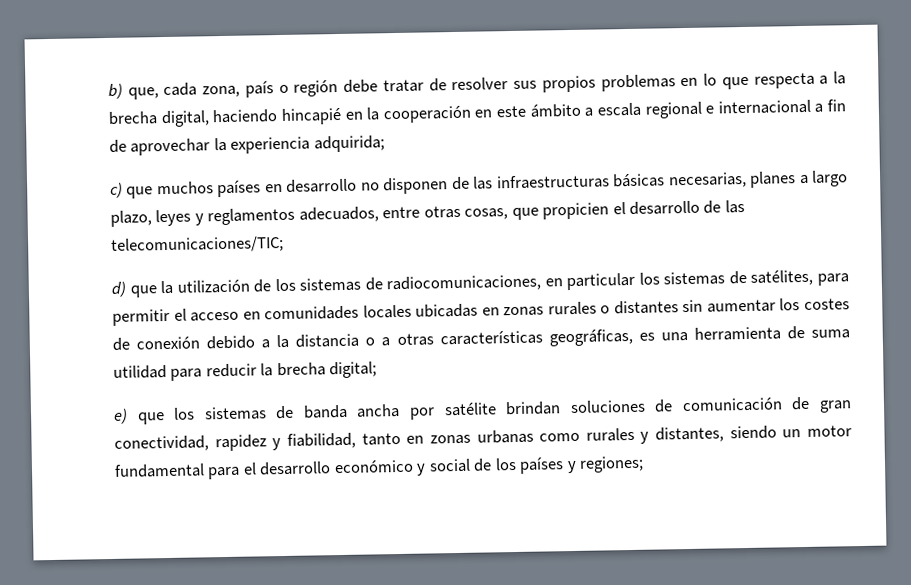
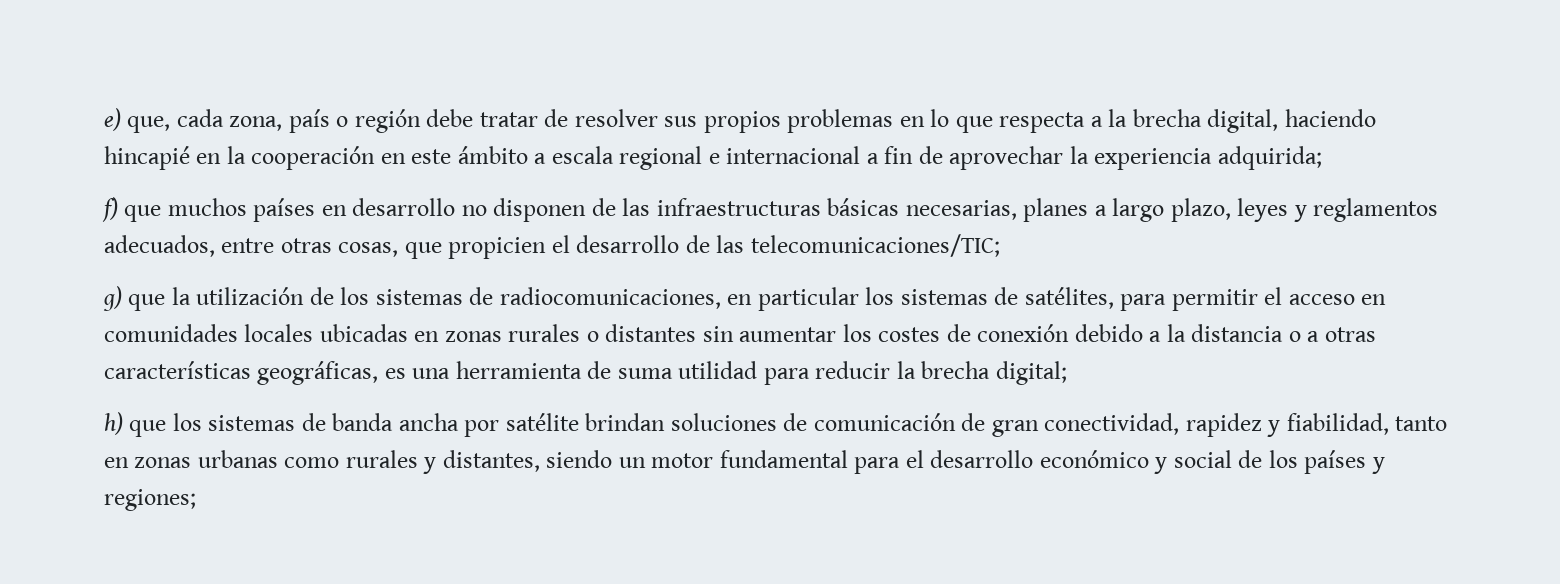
[108,83,123,99] b) -> [104,108,121,131] e)
[110,182,123,198] c) -> [102,197,118,222] f)
[111,281,127,297] d) -> [103,286,122,311] g)
[113,408,128,424] e) -> [104,412,123,435] h)

